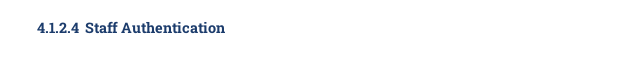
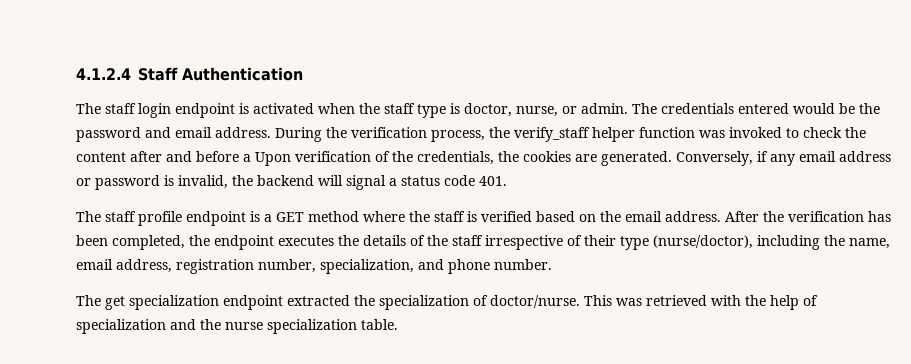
(226, 27) none -> [76,103,880,118] [76,127,866,142] [76,151,891,166] [76,175,507,190] [76,211,891,226] [76,235,890,250] [76,259,552,274] [76,295,818,310] [76,319,398,334] // The staff login endpoint is activated when the staff type is doctor, nurse, or admin. The credentials entered would be the password and email address. During the verification process, the verify_staff helper function was invoked to check the content after and before a Upon verification of the credentials, the cookies are generated. Conversely, if any email address or password is invalid, the backend will signal a status code 401. // The staff profile endpoint is a GET method where the staff is verified based on the email address. After the verification has been completed, the endpoint executes the details of the staff irrespective of their type (nurse/doctor), including the name, email address, registration number, specialization, and phone number. // The get specialization endpoint extracted the specialization of doctor/nurse. This was retrieved with the help of specialization and the nurse specialization table.

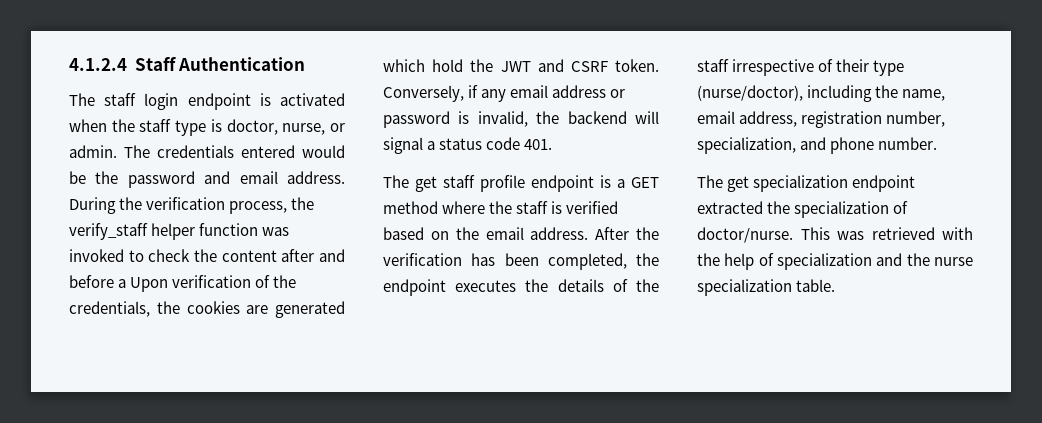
[601,151,672,166] generated. -> [275,301,345,318] [383,59,659,72] generated which hold the JWT and CSRF token.
(101, 216) none -> [415,176,437,192] get

